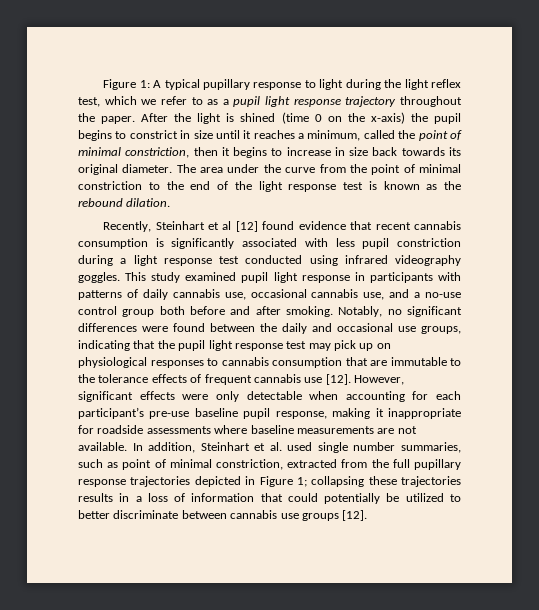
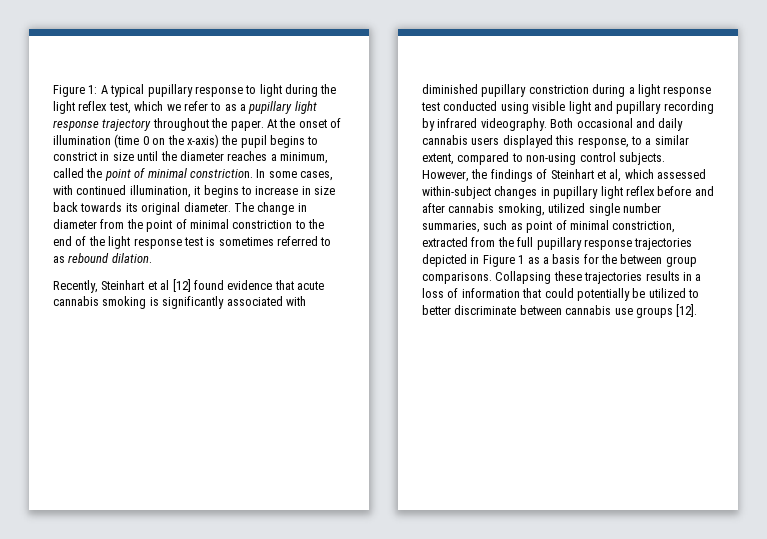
[233,96,261,107] pupil -> [248,101,293,114] pupillary
[141,113,276,124] After the light is shined -> [266,118,341,128] [53,135,111,145] At the onset of illumination
[243,130,252,139] it -> [160,151,224,161] the diameter
[125,147,218,158] constriction, then -> [189,169,333,181] [53,185,191,198] constriction. In some cases, with continued illumination,
[200,164,316,173] area under the curve -> [257,202,307,215] [53,219,97,229] change in diameter
[383,181,461,190] known as the -> [218,236,332,246] [53,256,65,263] sometimes referred to as
[375,221,461,230] [78,238,148,249] recent cannabis consumption -> [297,281,324,290] [53,296,147,309] acute cannabis smoking
[335,238,390,249] less pupil -> [422,84,527,97] diminished pupillary
[344,255,461,266] [78,272,461,283] [78,289,461,300] [78,306,462,317] [78,323,461,334] [78,340,391,351] [78,357,461,368] [78,374,404,385] [78,391,461,402] [78,407,461,419] [78,425,417,434] [78,442,313,453] infrared videography goggles. This study examined pupil light response in participants with patterns of daily cannabis use, occasional cannabis use, and a no-use control group both before and after smoking. Notably, no significant differences were found between the daily and occasional use groups, indicating that the pupil light response test may pick up on physiological responses to cannabis consumption that are immutable to the tolerance effects of frequent cannabis use [12]. However, significant effects were only detectable when accounting for each participant’s pre-use baseline pupil response, making it inappropriate for roadside assessments where baseline measurements are not available. In addition, Steinhart et al. used -> [532,101,714,114] [422,118,684,131] [422,135,689,148] [422,152,665,165] [422,169,706,182] [422,186,714,199] [422,203,586,216] visible light and pupillary recording by infrared videography. Both occasional and daily cannabis users displayed this response, to a similar extent, compared to non-using control subjects. However, the findings of Steinhart et al, which assessed within-subject changes in pupillary light reflex before and after cannabis smoking, utilized
[296,476,365,487] 1; collapsing -> [518,254,697,267] [422,271,552,284] 1 as a basis for the between group comparisons. Collapsing

